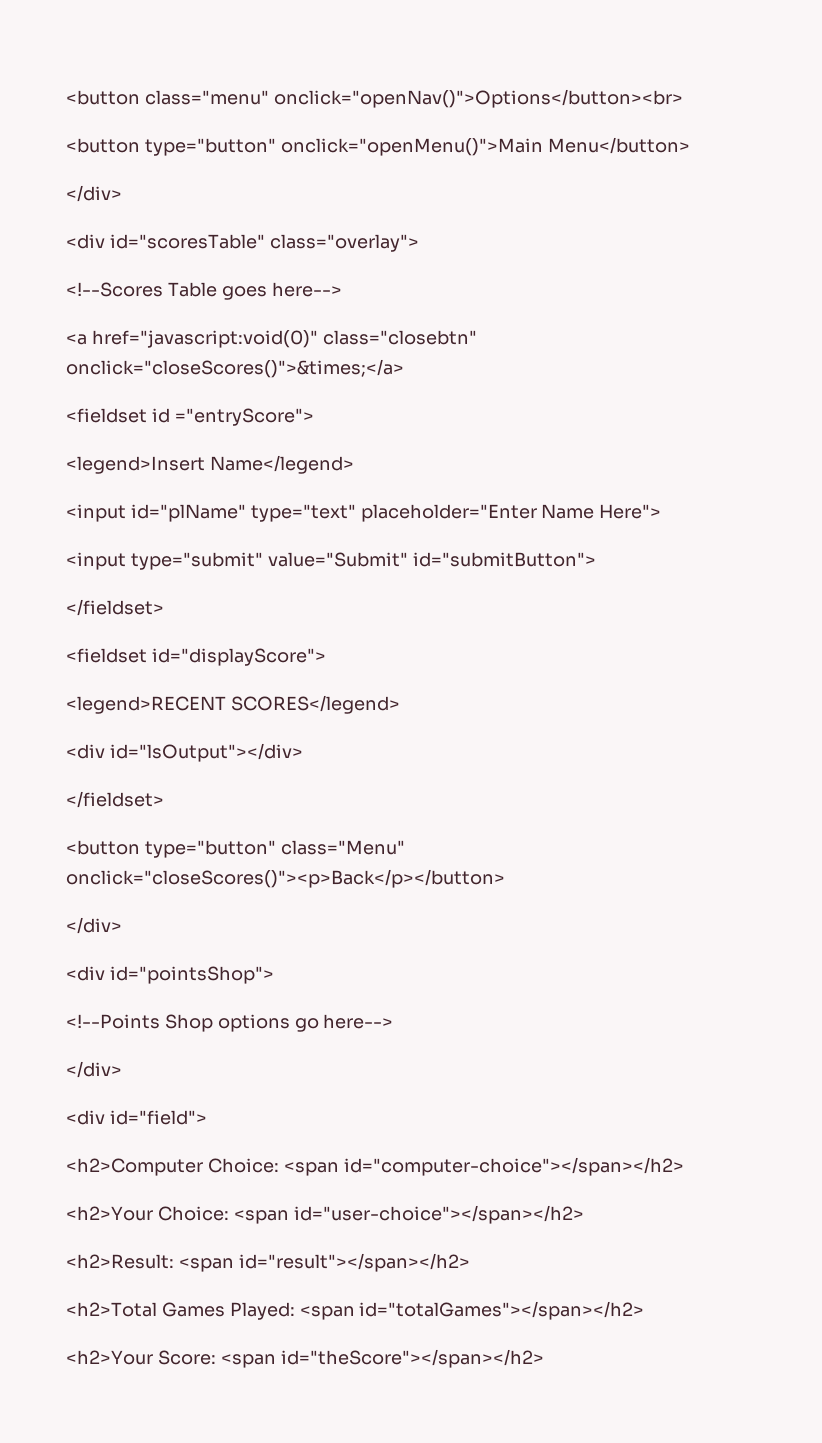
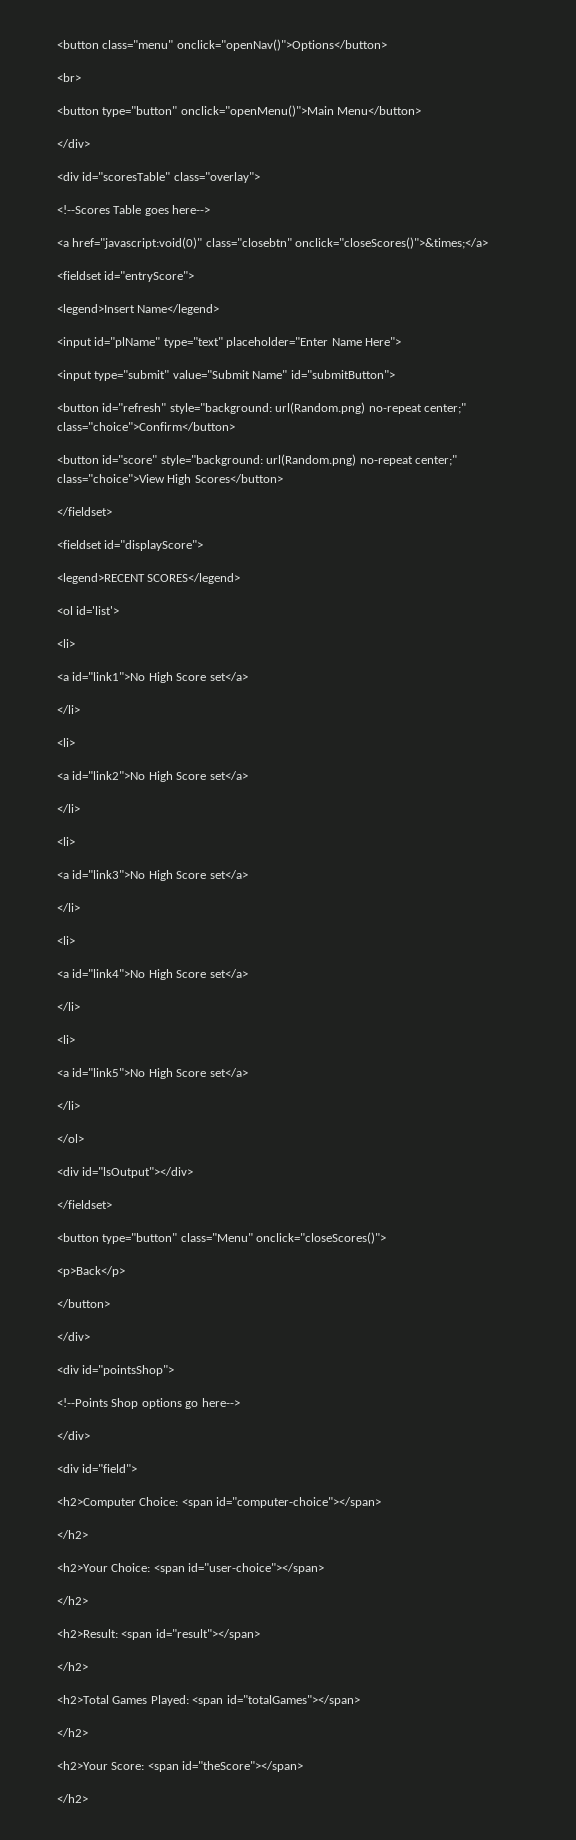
[273,89,683,108] onclick="openNav()">Options</button><br> -> [176,39,387,51] [57,73,81,82] onclick="openNav()">Options</button> // <br>
[151,408,314,426] id ="entryScore"> -> [104,271,195,282] id="entryScore">
[267,552,408,567] value="Submit" -> [172,370,288,379] value="Submit Name"
(596, 559) none -> [57,402,466,414] [57,422,235,431] [57,454,457,466] [57,474,283,485] // <button id="refresh" style="background: url(Random.png) no-repeat center;" class="choice">Confirm</button> // <button id="score" style="background: url(Random.png) no-repeat center;" class="choice">View High Scores</button>
(400, 704) none -> [57,606,120,615] [57,639,75,648] [57,672,248,683] [57,705,80,714] [57,738,75,747] [57,771,248,782] [57,804,80,813] [57,837,75,846] [57,870,248,881] [57,903,80,912] [57,936,75,945] [57,969,248,980] [57,1002,80,1011] [57,1035,75,1044] [57,1068,248,1079] [57,1101,80,1110] [57,1134,84,1143] // <ol id='list'> // <li> // <a id="link1">No High Score set</a> // </li> // <li> // <a id="link2">No High Score set</a> // </li> // <li> // <a id="link3">No High Score set</a> // </li> // <li> // <a id="link4">No High Score set</a> // </li> // <li> // <a id="link5">No High Score set</a> // </li> // </ol>
[66,869,505,888] onclick="closeScores()"><p>Back</p></button> -> [256,1232,387,1244] [57,1266,125,1277] [57,1299,110,1308] onclick="closeScores()"> // <p>Back</p> // </button>
[343,1157,684,1176] id="computer-choice"></span></h2> -> [216,1497,382,1508] [57,1530,88,1539] id="computer-choice"></span> // </h2>
[293,1205,584,1224] id="user-choice"></span></h2> -> [188,1563,325,1574] [57,1596,88,1605] id="user-choice"></span> // </h2>
[238,1253,470,1272] id="result"></span></h2> -> [155,1629,260,1640] [57,1662,88,1671] id="result"></span> // </h2>
[359,1301,645,1320] id="totalGames"></span></h2> -> [226,1695,360,1706] [57,1728,88,1737] id="totalGames"></span> // </h2>
[280,1349,544,1368] id="theScore"></span></h2> -> [182,1761,304,1772] [57,1794,88,1803] id="theScore"></span> // </h2>

